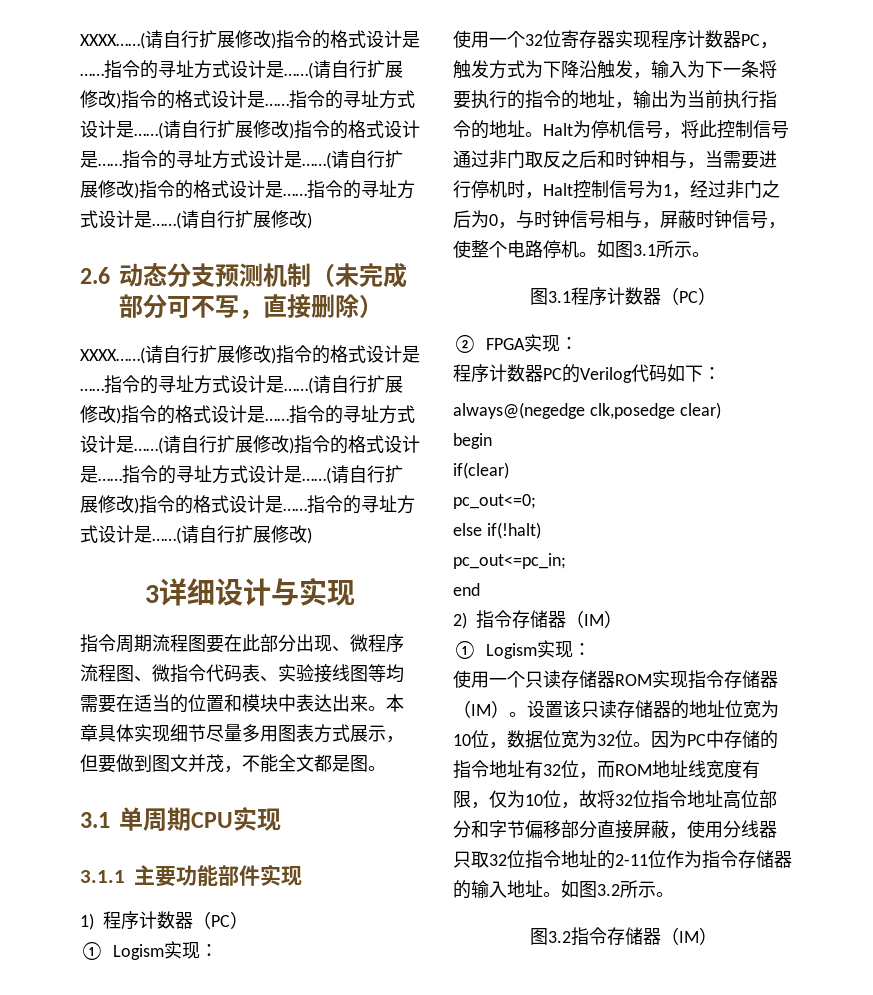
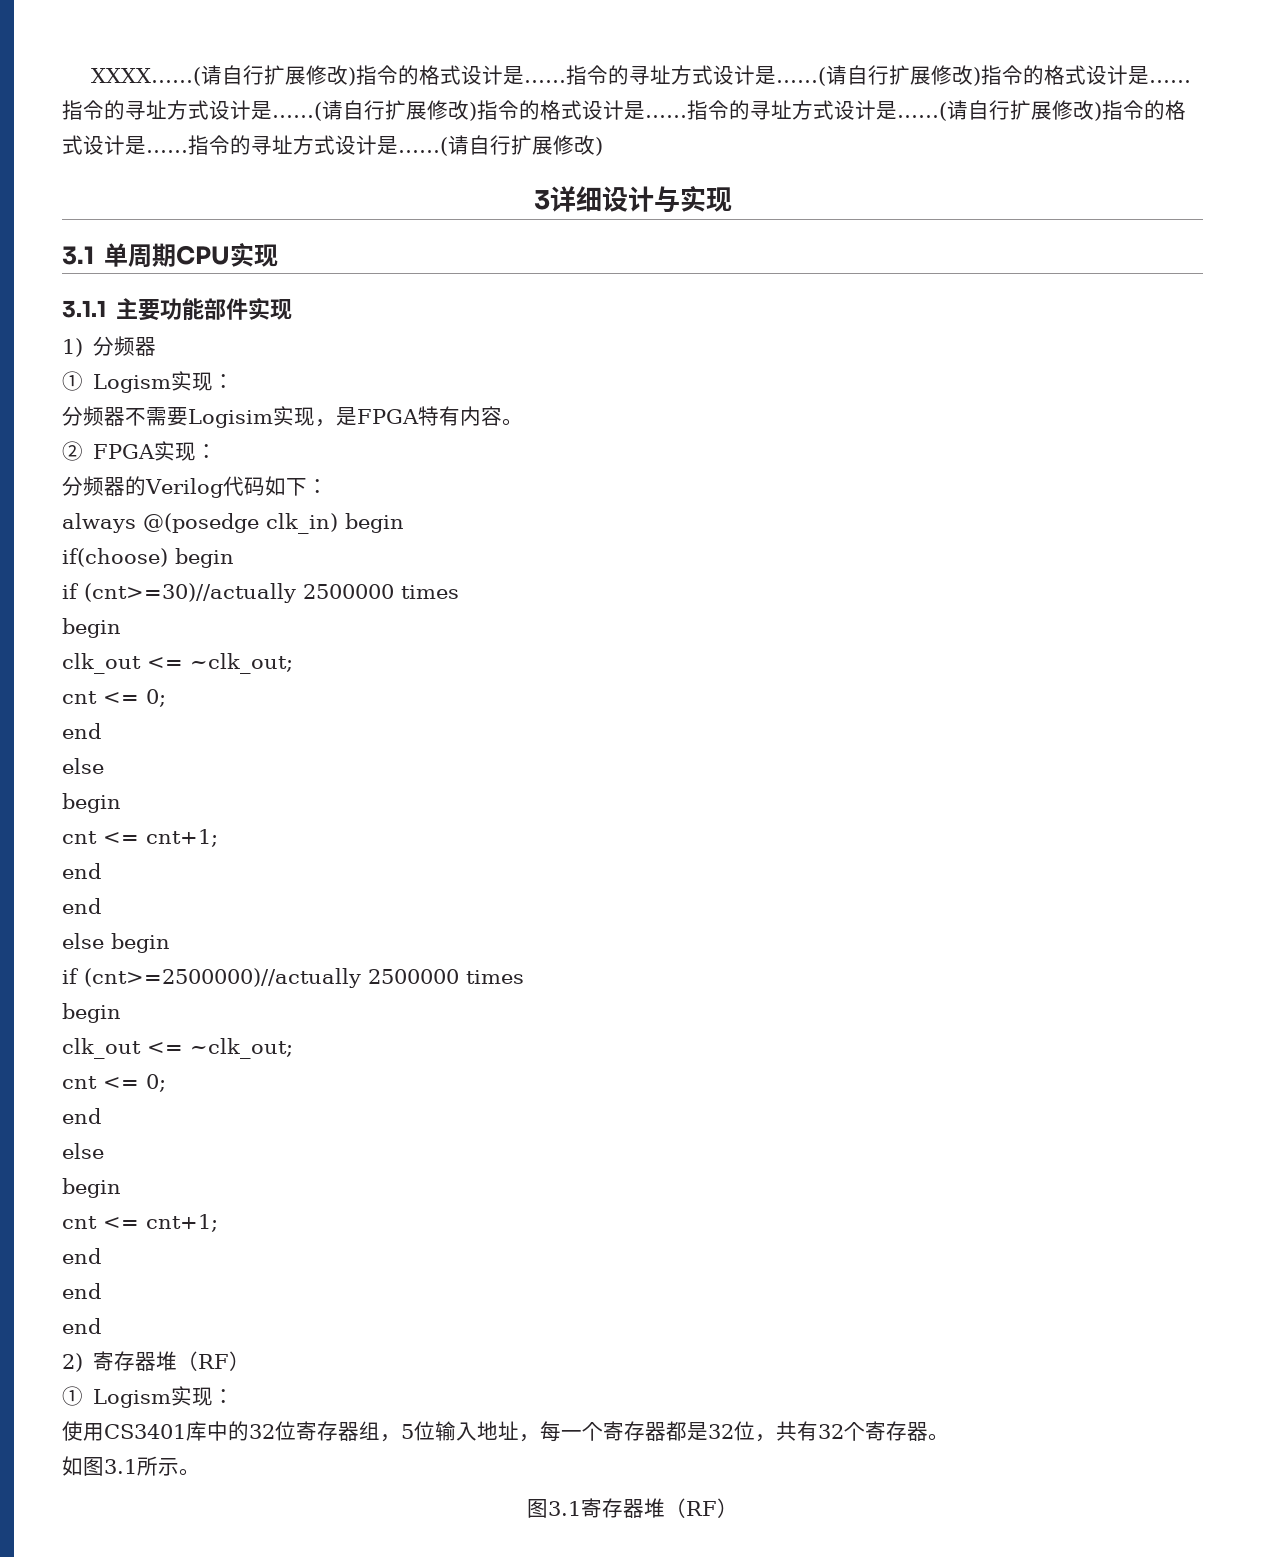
[80,263,407,288] [119,294,383,319] [80,345,420,364] [80,375,403,394] [80,405,415,424] [80,435,420,454] [80,465,403,484] [80,495,415,514] [80,525,312,544] // 2.6动态分支预测机制（未完成部分可不写，直接删除） // XXXX……(请自行扩展修改)指令的格式设计是……指令的寻址方式设计是……(请自行扩展修改)指令的格式设计是……指令的寻址方式设计是……(请自行扩展修改)指令的格式设计是……指令的寻址方式设计是……(请自行扩展修改)指令的格式设计是……指令的寻址方式设计是……(请自行扩展修改) -> (603, 146) none
[80,634,404,653] [80,664,404,683] [80,694,404,713] [80,724,404,743] [80,754,386,773] // 指令周期流程图要在此部分出现、微程序流程图、微指令代码表、实验接线图等均需要在适当的位置和模块中表达出来。本章具体实现细节尽量多用图表方式展示，但要做到图文并茂，不能全文都是图。 -> (732, 199) none
[103,911,248,930] [80,941,218,960] [453,30,525,48] 程序计数器（PC） // ① Logism实现： // 使用一个 -> [93,336,157,356] [62,371,235,393] [62,406,523,428] [62,441,218,461] [62,476,328,498] [62,513,404,534] [62,548,234,568] [62,583,459,603] [62,618,121,638] [62,653,293,674] [62,689,166,707] [62,723,101,739] [62,758,104,774] [62,793,121,813] [62,829,218,847] [62,863,101,879] [62,898,101,914] [62,933,170,953] [62,968,524,988] [62,1003,121,1023] [62,1038,293,1059] [62,1074,166,1092] [62,1108,101,1124] [62,1143,104,1159] [62,1178,121,1198] [62,1214,218,1232] [62,1248,101,1264] [62,1283,101,1299] [62,1318,101,1334] [62,1351,251,1372] [62,1386,235,1408] [62,1421,249,1441] 分频器 // ① Logism实现： // 分频器不需要Logisim实现，是FPGA特有内容。 // ② FPGA实现： // 分频器的Verilog代码如下： // always @(posedge clk_in) begin // if(choose) begin // if (cnt>=30)//actually 2500000 times // begin // clk_out <= ~clk_out; // cnt <= 0; // end // else // begin // cnt <= cnt+1; // end // end // else begin // if (cnt>=2500000)//actually 2500000 times // begin // clk_out <= ~clk_out; // cnt <= 0; // end // else // begin // cnt <= cnt+1; // end // end // end // 2)寄存器堆（RF） // ① Logism实现： // 使用CS3401库中的
[615,30,778,49] [453,60,777,79] [453,90,777,109] [453,120,789,139] [453,150,777,169] [453,180,780,199] [453,210,786,229] [453,240,597,258] 实现程序计数器PC，触发方式为下降沿触发，输入为下一条将要执行的指令的地址，输出为当前执行指令的地址。Halt为停机信号，将此控制信号通过非门取反之后和时钟相与，当需要进行停机时，Halt控制信号为1，经过非门之后为0，与时钟信号相与，屏蔽时钟信号，使整个电路停机。 -> [359,1421,949,1442] 组，5位输入地址，每一个寄存器都是32位，共有32个寄存器。 //
[571,287,716,306] [453,334,578,353] [453,364,721,383] [453,402,721,419] [453,433,492,449] [453,462,509,479] [453,494,536,509] [453,522,541,539] [453,553,566,569] [453,583,480,596] [453,610,622,629] [453,640,591,659] [453,670,778,689] [453,700,779,719] [453,730,778,749] [453,760,760,779] [453,790,777,809] [453,820,777,839] [453,850,792,869] [453,880,674,899] [529,927,699,946] 程序计数器（PC） // ② FPGA实现： // 程序计数器PC的Verilog代码如下： // always@(negedge clk,posedge clear) // begin // if(clear) // pc_out<=0; // else if(!halt) // pc_out<=pc_in; // end // 2)指令存储器（IM） // ① Logism实现： // 使用一个只读存储器ROM实现指令存储器（IM）。设置该只读存储器的地址位宽为10位，数据位宽为32位。因为PC中存储的指令地址有32位，而ROM地址线宽度有限，仅为10位，故将32位指令地址高位部分和字节偏移部分直接屏蔽，使用分线器只取32位指令地址的2-11位作为指令存储器的输入地址。如图3.2所示。 // 图3.2指令存储器（IM -> [581,1498,717,1518] 寄存器堆（RF

